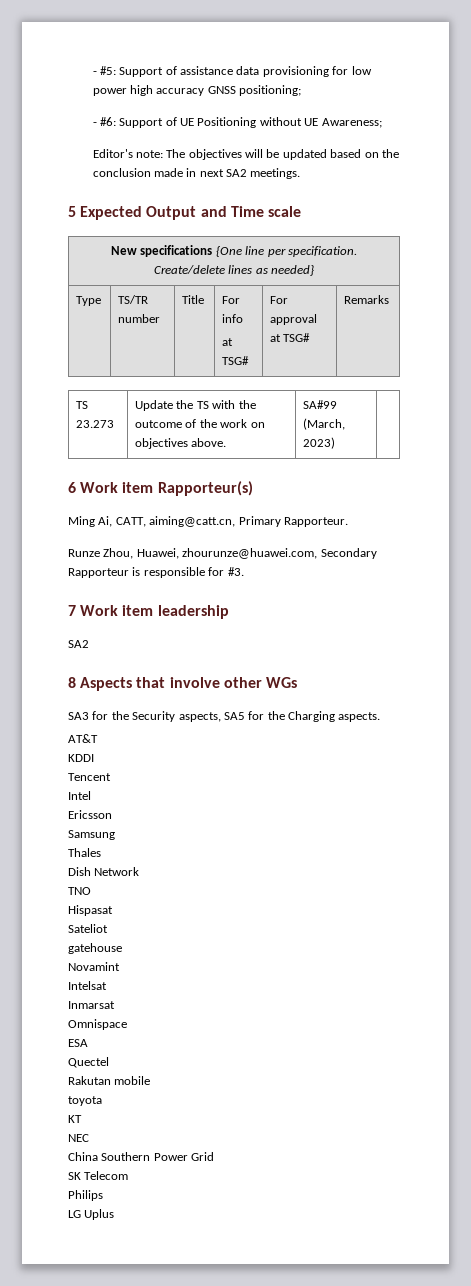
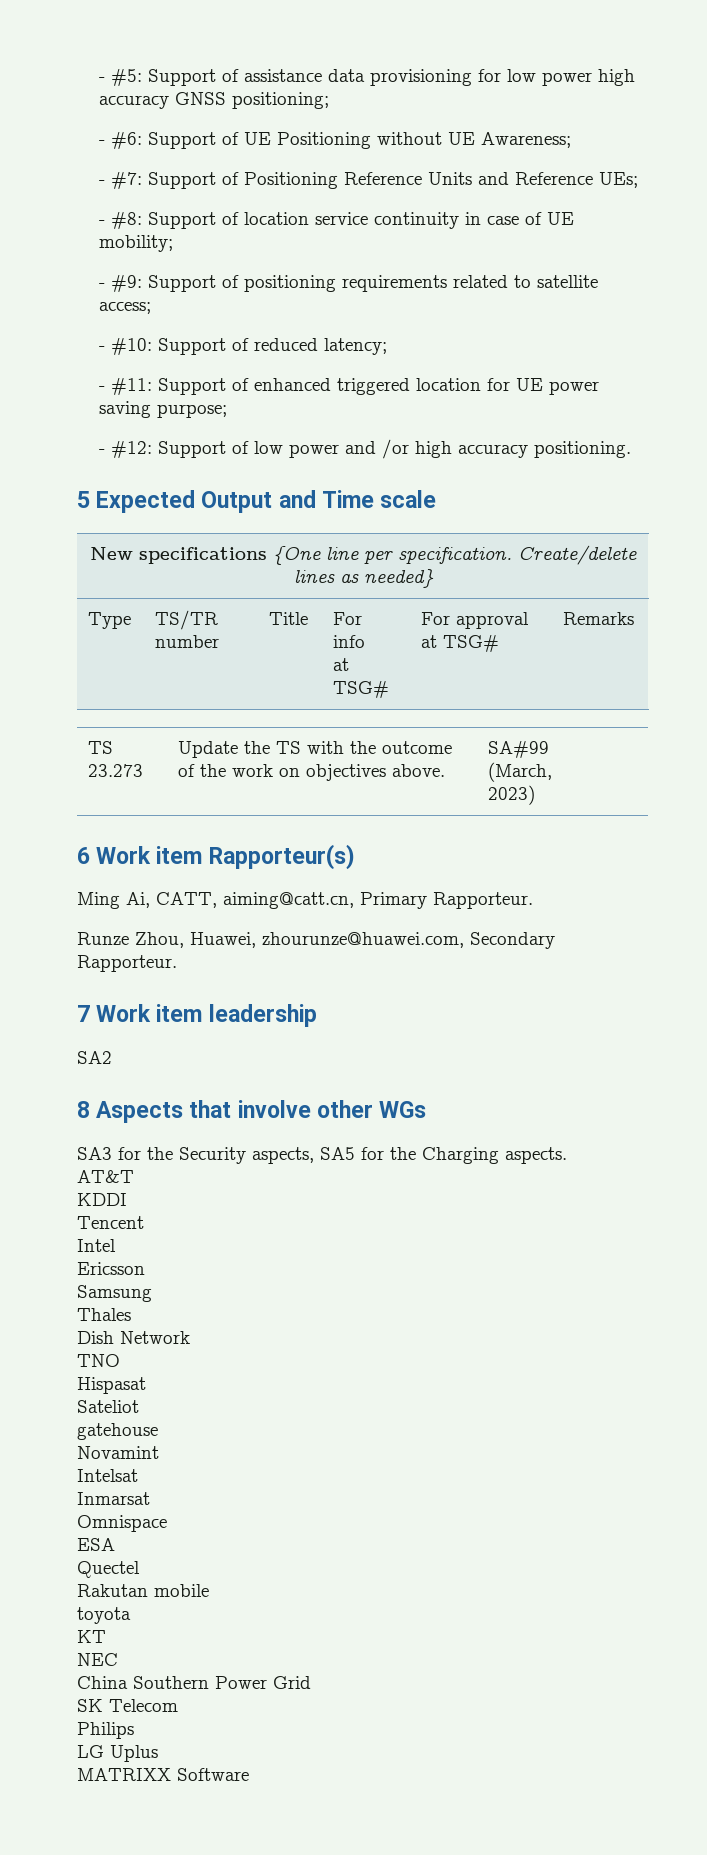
[92,149,399,160] [92,168,301,179] Editor's note: The objectives will be updated based on the conclusion made in next SA2 meetings. -> [98,172,638,189] [98,212,574,229] [98,235,173,252] [98,275,598,292] [98,302,151,314] [98,338,387,355] [98,378,599,395] [98,401,227,418] [98,439,631,459] - #7: Support of Positioning Reference Units and Reference UEs; // - #8: Support of location service continuity in case of UE mobility; // - #9: Support of positioning requirements related to satellite access; // - #10: Support of reduced latency; // - #11: Support of enhanced triggered location for UE power saving purpose; // - #12: Support of low power and /or high accuracy positioning.
[68,567,244,578] Rapporteur is responsible for #3. -> [77,955,177,972] Rapporteur.
(115, 1214) none -> [77,1768,249,1781] // MATRIXX Software

